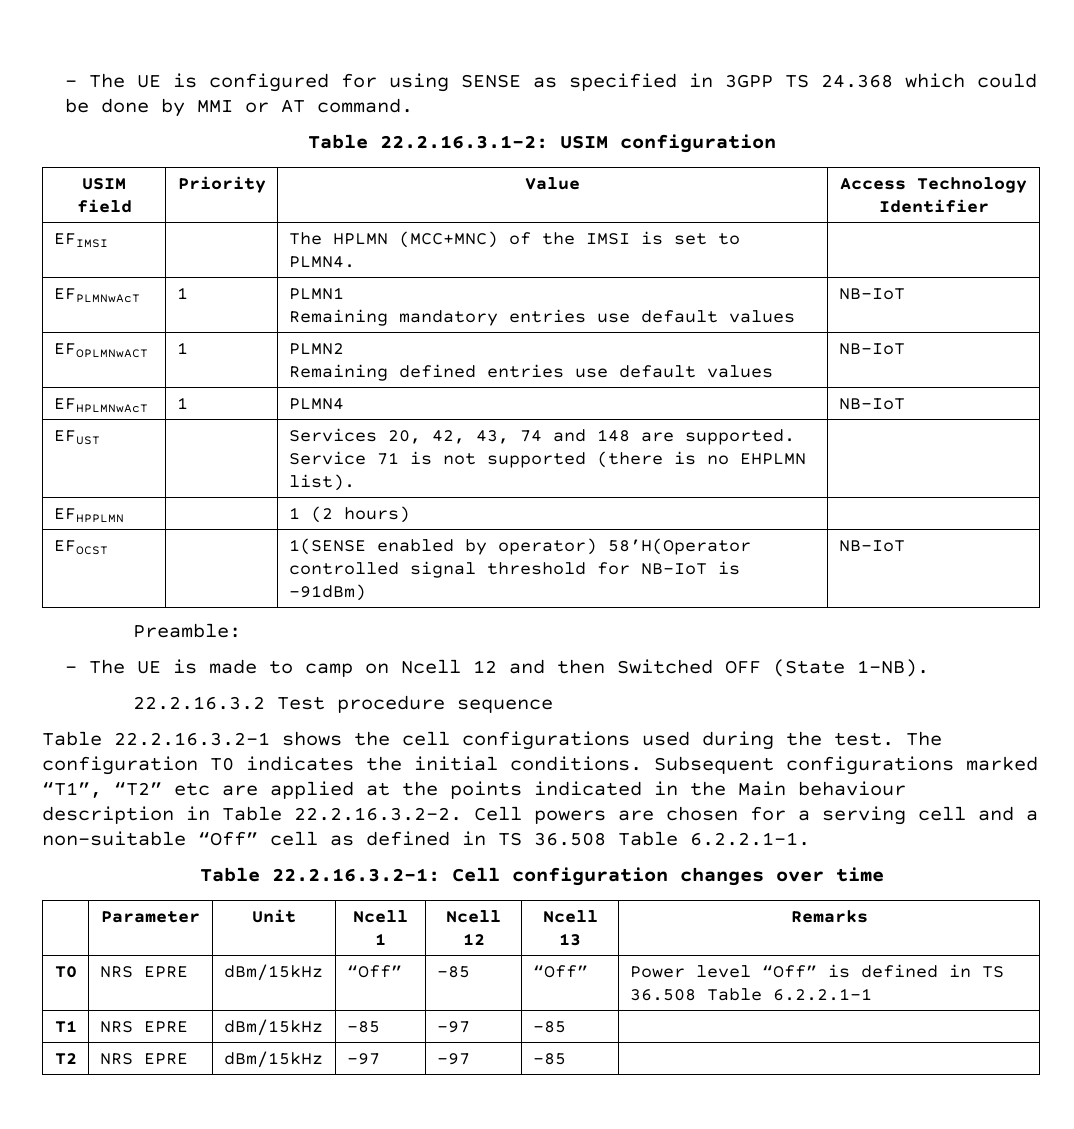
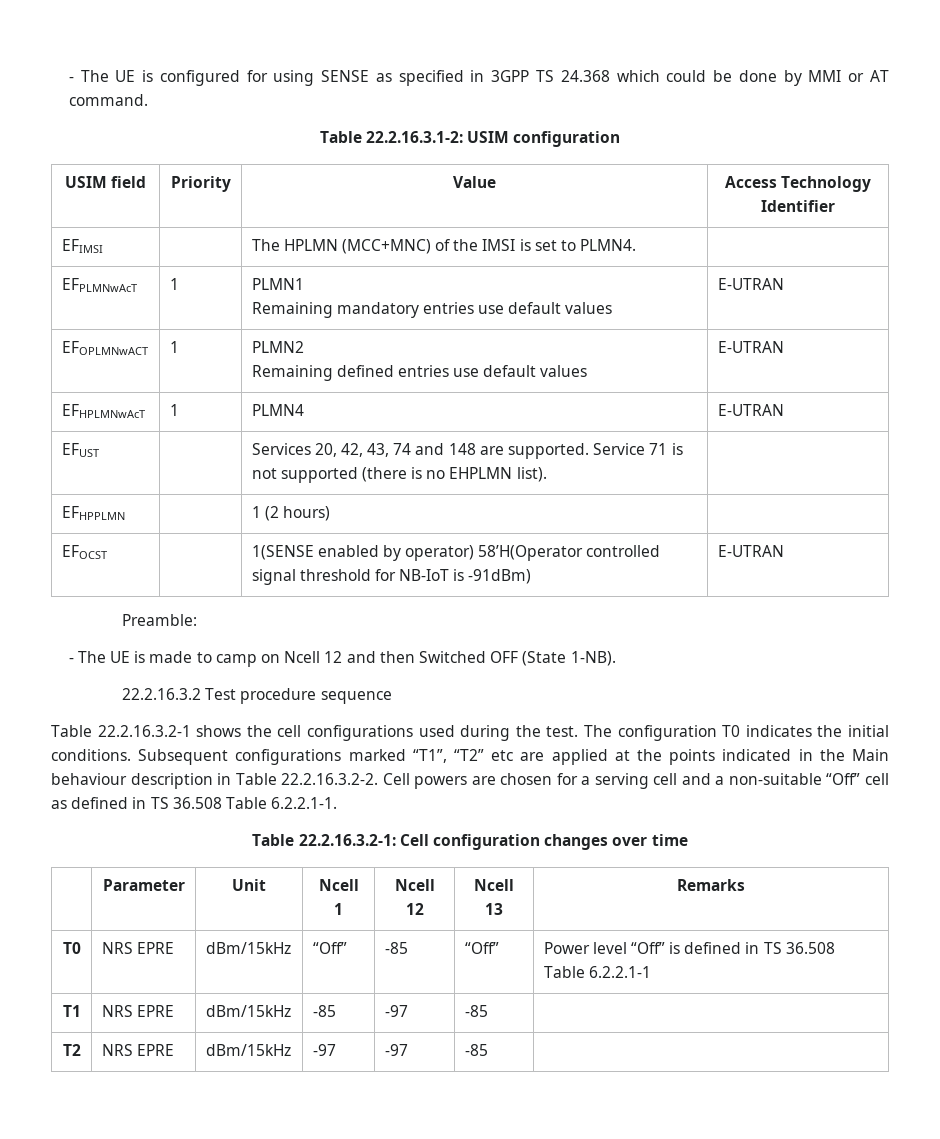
[838,288,905,300] NB-IoT -> [717,278,784,290] E-UTRAN
[838,343,905,355] NB-IoT -> [717,341,784,353] E-UTRAN
[838,398,905,410] NB-IoT -> [717,404,784,416] E-UTRAN
[838,540,905,552] NB-IoT -> [717,545,784,557] E-UTRAN

